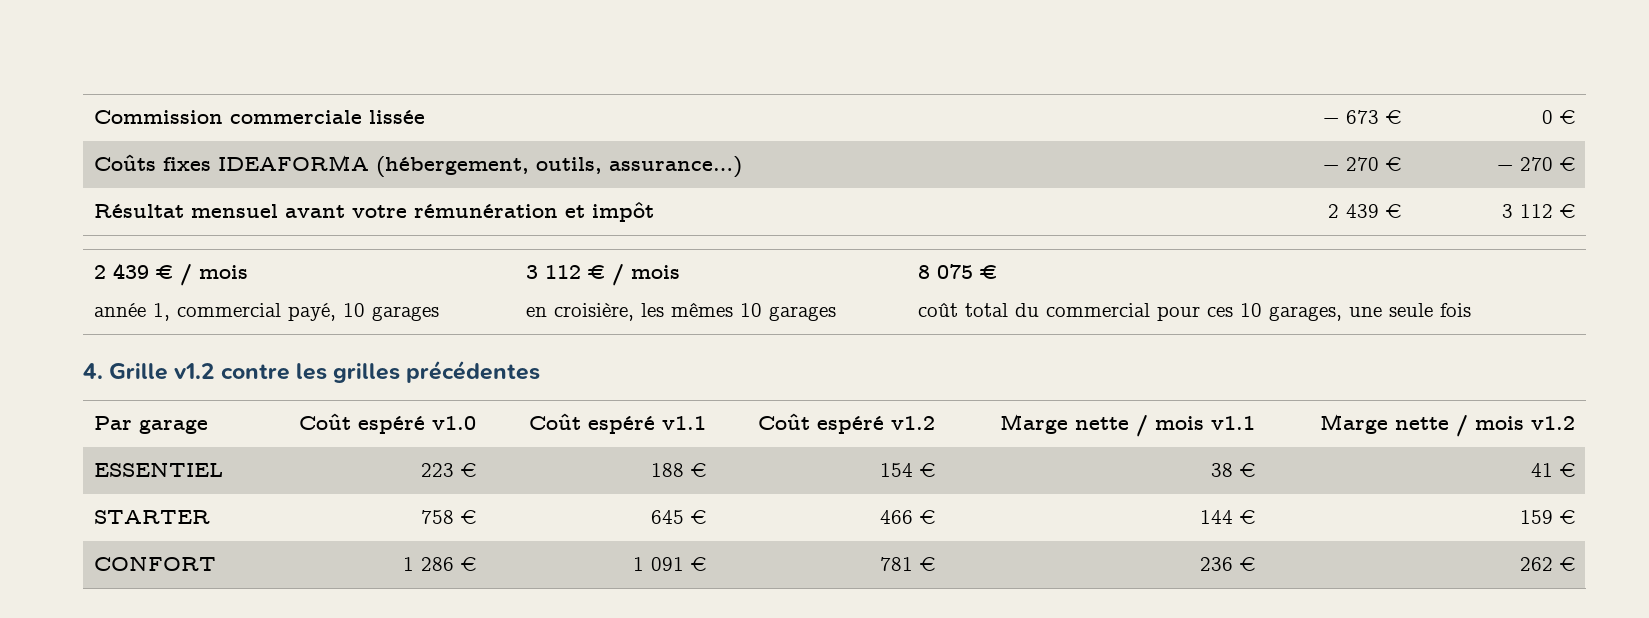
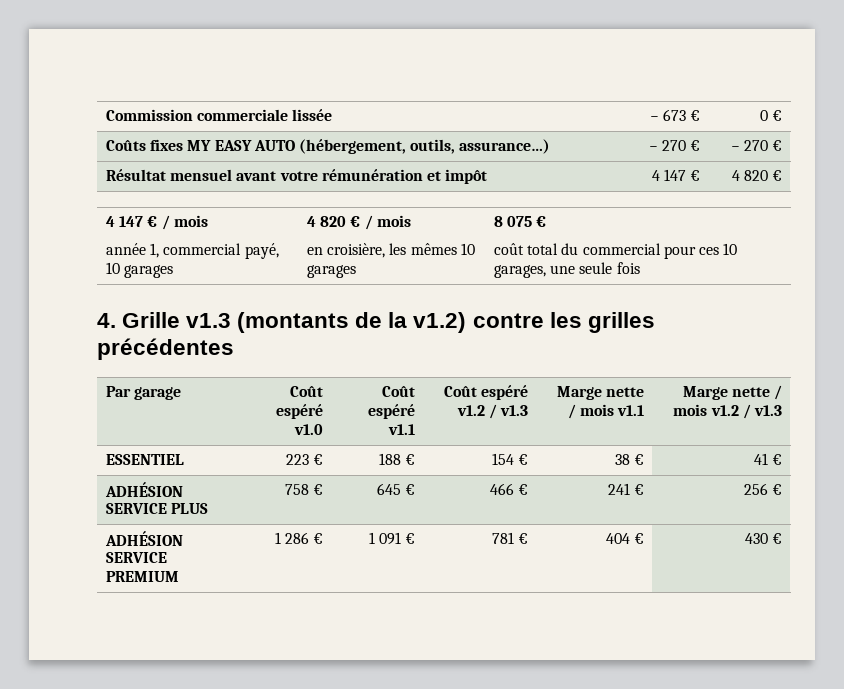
[217,155,369,171] IDEAFORMA -> [187,140,295,151] MY EASY AUTO
[1328,204,1402,218] [1502,204,1576,218] [93,263,149,279] 2 439 € | 3 112 € // 2 439 -> [651,169,701,181] [731,170,783,181] [105,216,144,227] 4 147 € | 4 820 € // 4 147
[525,265,581,279] 3 112 -> [306,216,347,227] 4 820
[174,363,215,379] v1.2 -> [186,312,467,333] v1.3 (montants de la v1.2)
(936, 423) none -> [488,404,529,419] / v1.3
(1576, 423) none -> [742,404,783,419] / v1.3
[93,510,210,524] STARTER -> [104,482,183,497] [105,503,209,514] ADHÉSION SERVICE PLUS
[1200,510,1256,524] [1520,510,1576,524] [93,556,216,571] 144 € | 159 € // CONFORT -> [607,483,645,495] [743,483,783,495] [104,531,183,546] [105,552,167,563] [105,571,179,582] 241 € | 256 € // ADHÉSION SERVICE PREMIUM
[1200,557,1256,571] [1520,557,1554,571] 236 € | 262 -> [605,533,645,544] [744,533,768,544] 404 € | 430

